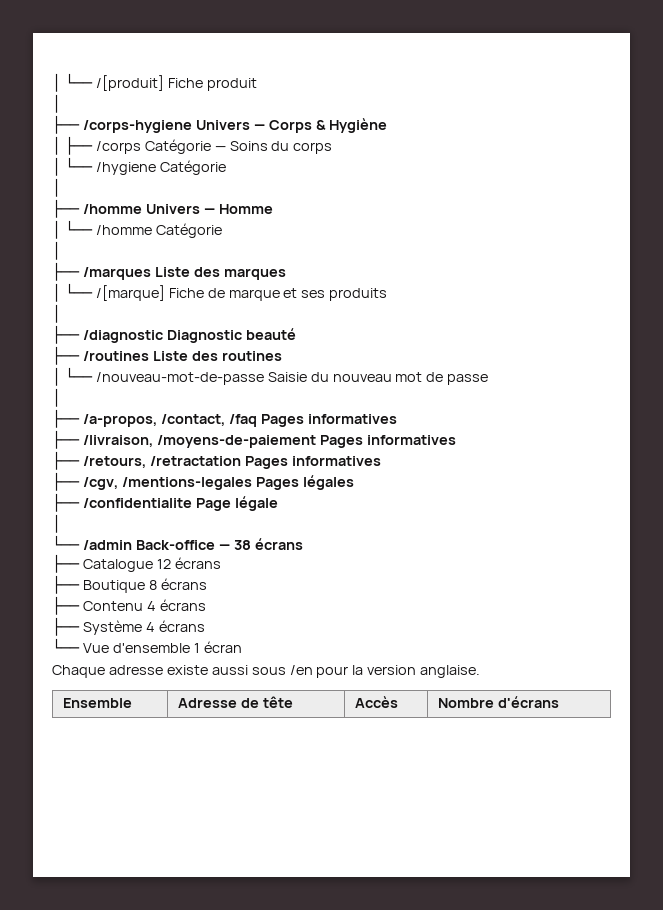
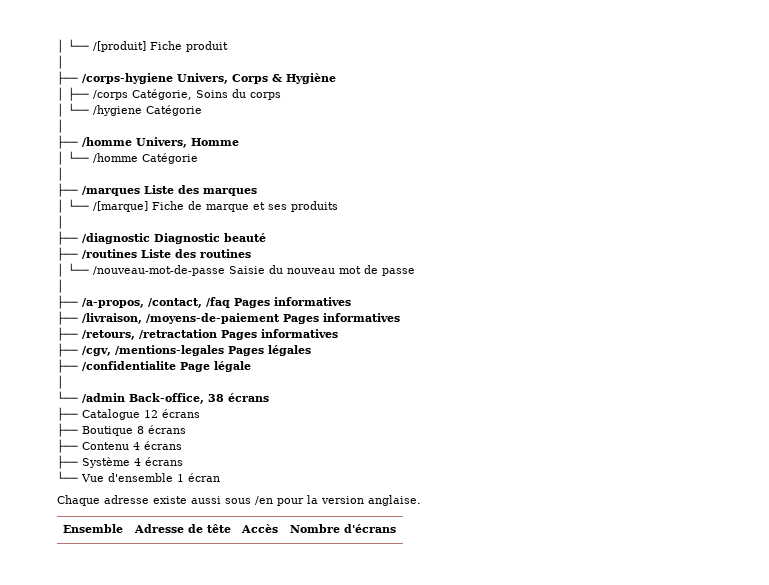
[195,120,265,130] Univers — -> [177,73,228,84] Univers,
[144,139,226,154] Catégorie — -> [132,89,192,100] Catégorie,
[145,204,215,214] Univers — -> [136,137,187,148] Univers,
[135,540,230,550] Back-office — -> [129,393,204,404] Back-office,

